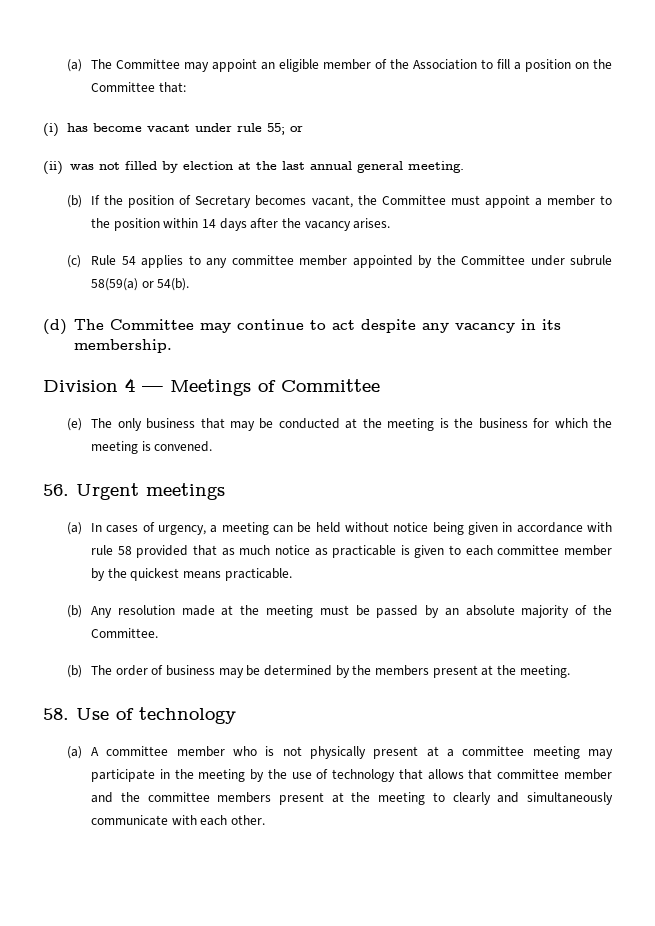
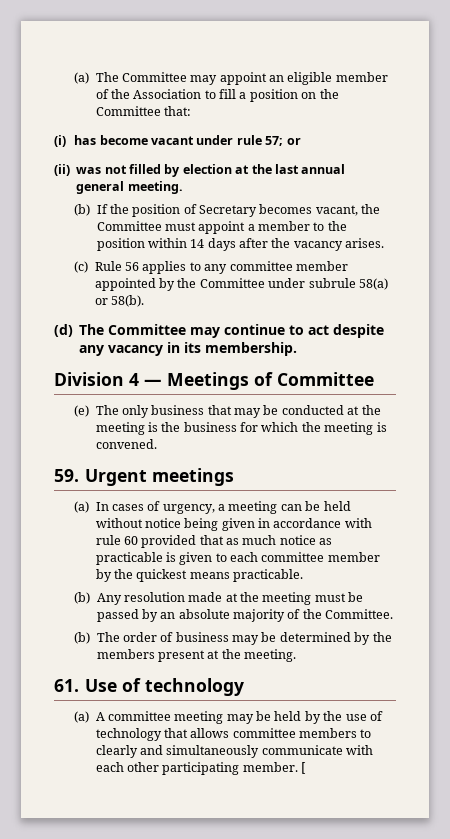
[267,123,286,135] 55; -> [265,136,284,146] 57;
[121,256,136,265] 54 -> [125,262,140,271] 56
[91,278,190,291] 58(59(a) or 54(b). -> [358,278,388,290] [94,295,145,307] 58(a) or 58(b).
[43,484,69,496] 56. -> [54,469,79,482] 59.
[117,546,132,555] 58 -> [123,536,138,545] 60
[43,708,69,720] 58. -> [54,679,79,692] 61.
[176,746,613,759] [91,769,246,782] member who is not physically present at a committee meeting may participate in the meeting -> [174,711,302,724] meeting may be held
[468,769,612,780] [91,792,426,805] that committee member and the committee members present at the meeting -> [232,728,358,738] committee members
[231,815,266,825] other. -> [126,762,307,775] other participating member. [

